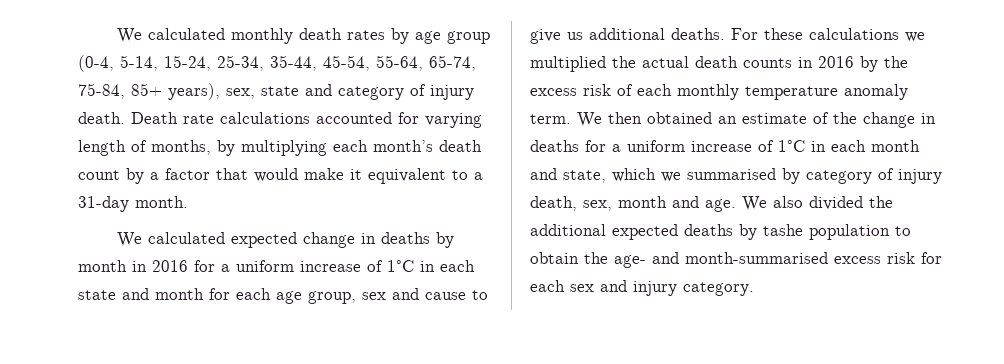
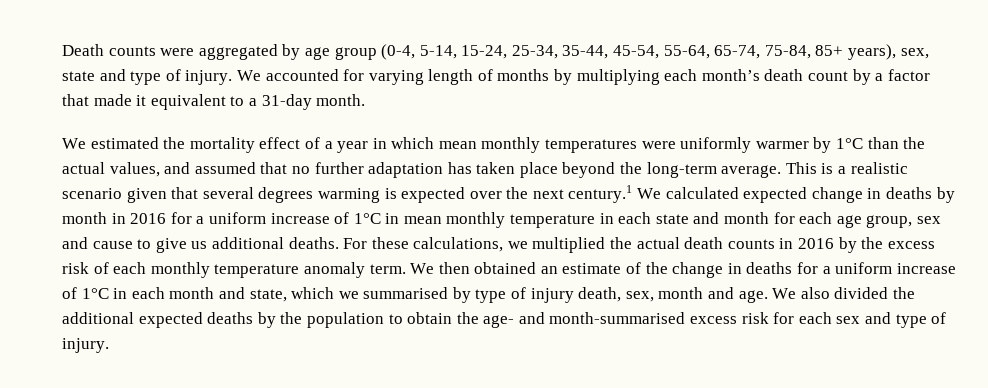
[116,28,385,44] We calculated monthly death rates -> [62,44,278,60] Death counts were aggregated
[338,84,474,100] [78,112,310,124] category of injury death. Death rate calculations -> [130,69,261,85] type of injury. We
[151,140,211,155] months, -> [497,69,550,81] months
[254,168,344,182] would make -> [93,94,132,106] made
(142, 239) none -> [90,137,926,153] [62,162,908,178] [62,185,662,203] estimated the mortality effect of a year in which mean monthly temperatures were uniformly warmer by 1°C than the actual values, and assumed that no further adaptation has taken place beyond the long-term average. This is a realistic scenario given that several degrees warming is expected over the next century.1 We
(435, 266) none -> [403,212,614,228] mean monthly temperature in
[809,28,899,40] calculations -> [413,237,504,252] calculations,
[806,170,872,184] category -> [475,289,507,303] type
[763,224,803,236] tashe -> [280,312,303,324] the
[633,281,754,296] injury category. -> [895,312,947,328] [62,338,109,353] type of injury.

